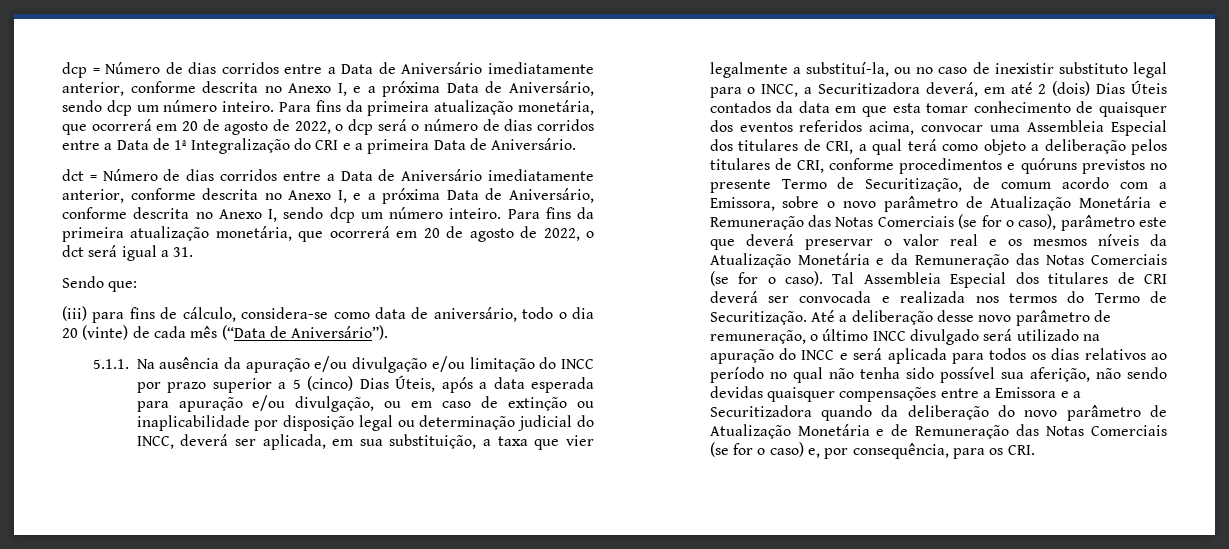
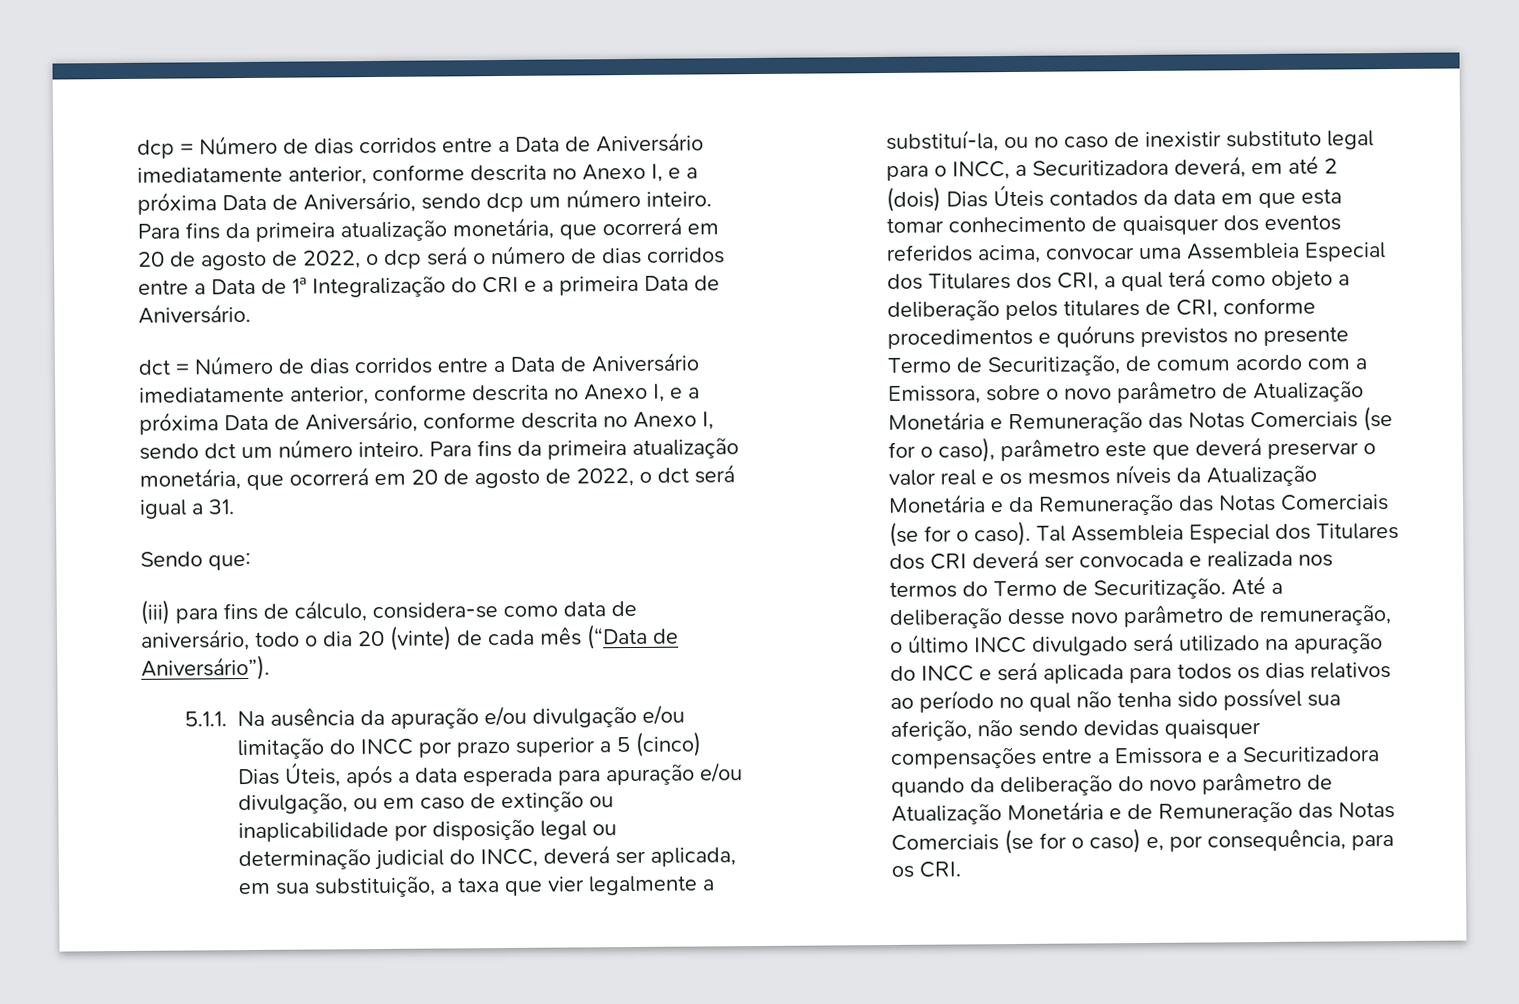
[329,207,355,223] dcp -> [204,443,236,459] dct
[738,139,821,151] titulares de -> [928,272,1053,290] Titulares dos
[1048,272,1135,284] titulares de -> [1316,522,1400,540] [889,553,926,570] Titulares dos

